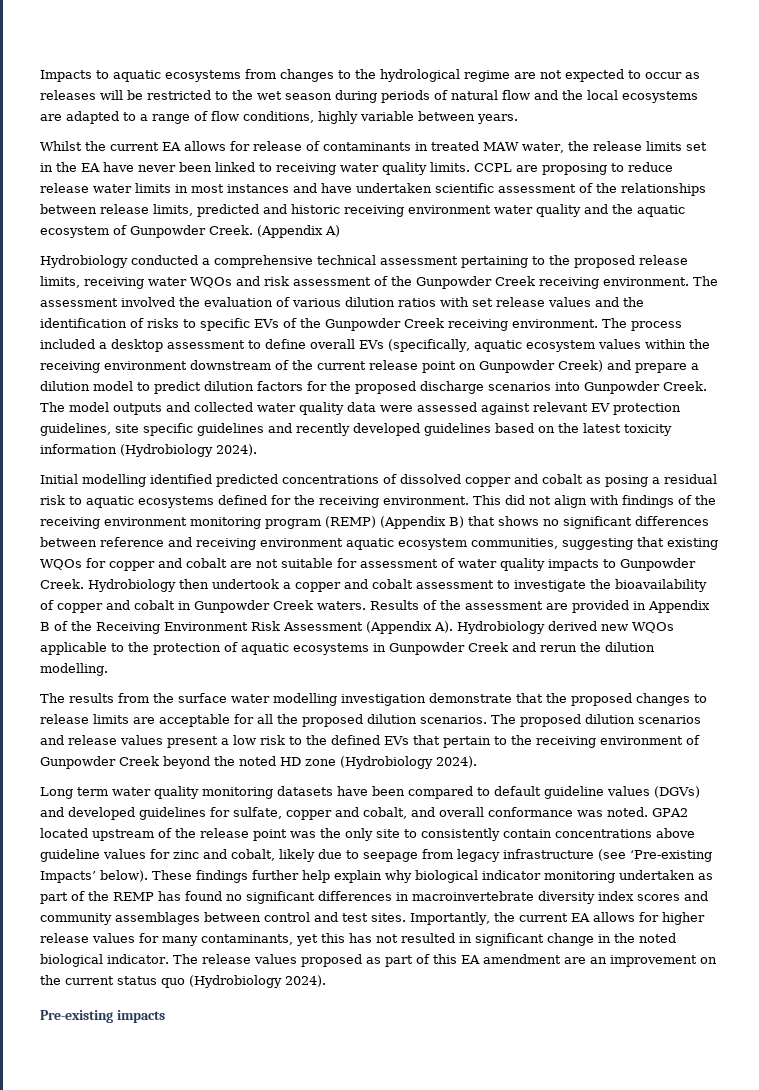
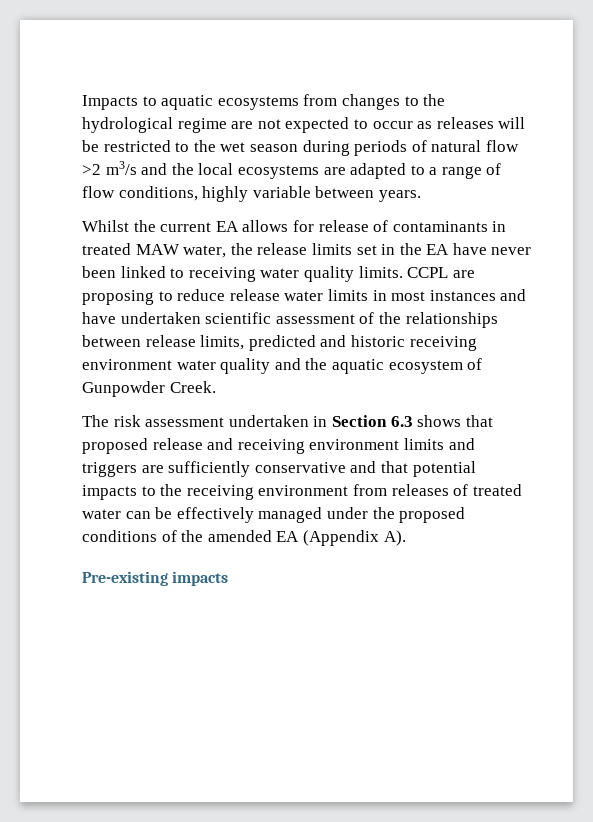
(530, 95) none -> [82,161,137,175] >2 m3/s
[257,225,340,238] [40,255,688,268] [40,276,718,289] [40,297,644,307] [40,318,682,331] [40,339,710,352] [40,360,699,373] [40,381,707,394] [40,402,681,415] [40,423,672,436] [40,444,257,457] [40,474,717,487] [40,495,716,508] [40,516,709,529] [40,537,718,550] [40,558,696,571] [40,579,707,592] [40,600,710,613] [40,621,674,634] [40,642,655,655] [40,663,108,676] [40,693,707,706] [40,714,701,727] [40,735,700,748] [40,756,477,769] [40,786,700,799] [40,807,688,820] [40,828,695,841] [40,849,712,862] [40,870,713,883] [40,891,708,904] [40,912,705,925] [40,933,676,946] [40,954,717,967] [40,975,326,988] (Appendix A) // Hydrobiology conducted a comprehensive technical assessment pertaining to the proposed release limits, receiving water WQOs and risk assessment of the Gunpowder Creek receiving environment. The assessment involved the evaluation of various dilution ratios with set release values and the identification of risks to specific EVs of the Gunpowder Creek receiving environment. The process included a desktop assessment to define overall EVs (specifically, aquatic ecosystem values within the receiving environment downstream of the current release point on Gunpowder Creek) and prepare a dilution model to predict dilution factors for the proposed discharge scenarios into Gunpowder Creek. The model outputs and collected water quality data were assessed against relevant EV protection guidelines, site specific guidelines and recently developed guidelines based on the latest toxicity information (Hydrobiology 2024). // Initial modelling identified predicted concentrations of dissolved copper and cobalt as posing a residual risk to aquatic ecosystems defined for the receiving environment. This did not align with findings of the receiving environment monitoring program (REMP) (Appendix B) that shows no significant differences between reference and receiving environment aquatic ecosystem communities, suggesting that existing WQOs for copper and cobalt are not suitable for assessment of water quality impacts to Gunpowder Creek. Hydrobiology then undertook a copper and cobalt assessment to investigate the bioavailability of copper and cobalt in Gunpowder Creek waters. Results of the assessment are provided in Appendix B of the Receiving Environment Risk Assessment (Appendix A). Hydrobiology derived new WQOs applicable to the protection of aquatic ecosystems in Gunpowder Creek and rerun the dilution modelling. // The results from the surface water modelling investigation demonstrate that the proposed changes to release limits are acceptable for all the proposed dilution scenarios. The proposed dilution scenarios and release values present a low risk to the defined EVs that pertain to the receiving environment of Gunpowder Creek beyond the noted HD zone (Hydrobiology 2024). // Long term water quality monitoring datasets have been compared to default guideline values (DGVs) and developed guidelines for sulfate, copper and cobalt, and overall conformance was noted. GPA2 located upstream of the release point was the only site to consistently contain concentrations above guideline values for zinc and cobalt, likely due to seepage from legacy infrastructure (see ‘Pre-existing Impacts’ below). These findings further help explain why biological indicator monitoring undertaken as part of the REMP has found no significant differences in macroinvertebrate diversity index scores and community assemblages between control and test sites. Importantly, the current EA allows for higher release values for many contaminants, yet this has not resulted in significant change in the noted biological indicator. The release values proposed as part of this EA amendment are an improvement on the current status quo (Hydrobiology 2024). -> [82,415,493,427] [82,438,475,454] [82,461,476,477] [82,484,522,500] [82,507,466,523] [82,530,406,546] // The risk assessment undertaken in Section 6.3 shows that proposed release and receiving environment limits and triggers are sufficiently conservative and that potential impacts to the receiving environment from releases of treated water can be effectively managed under the proposed conditions of the amended EA (Appendix A).

